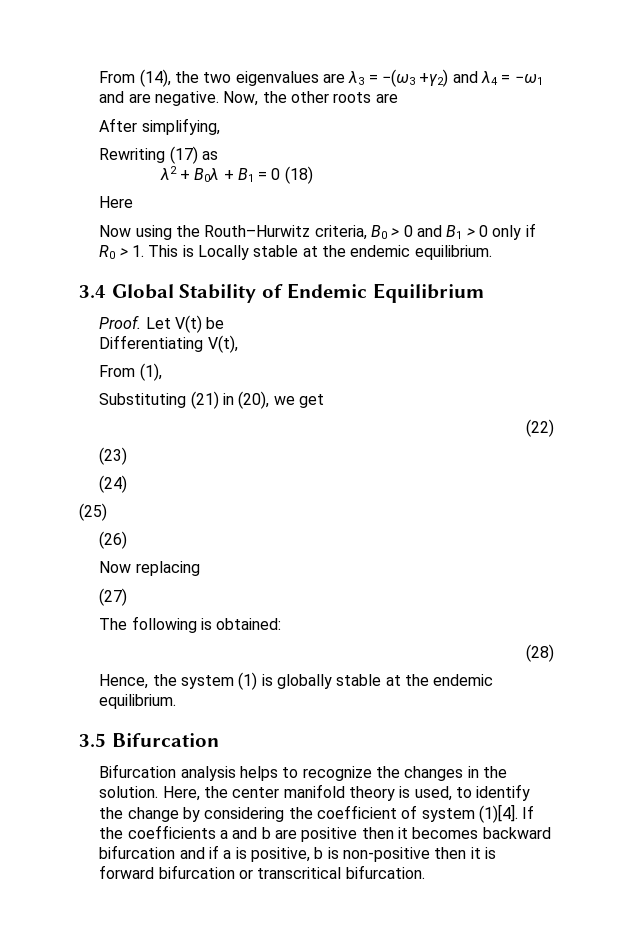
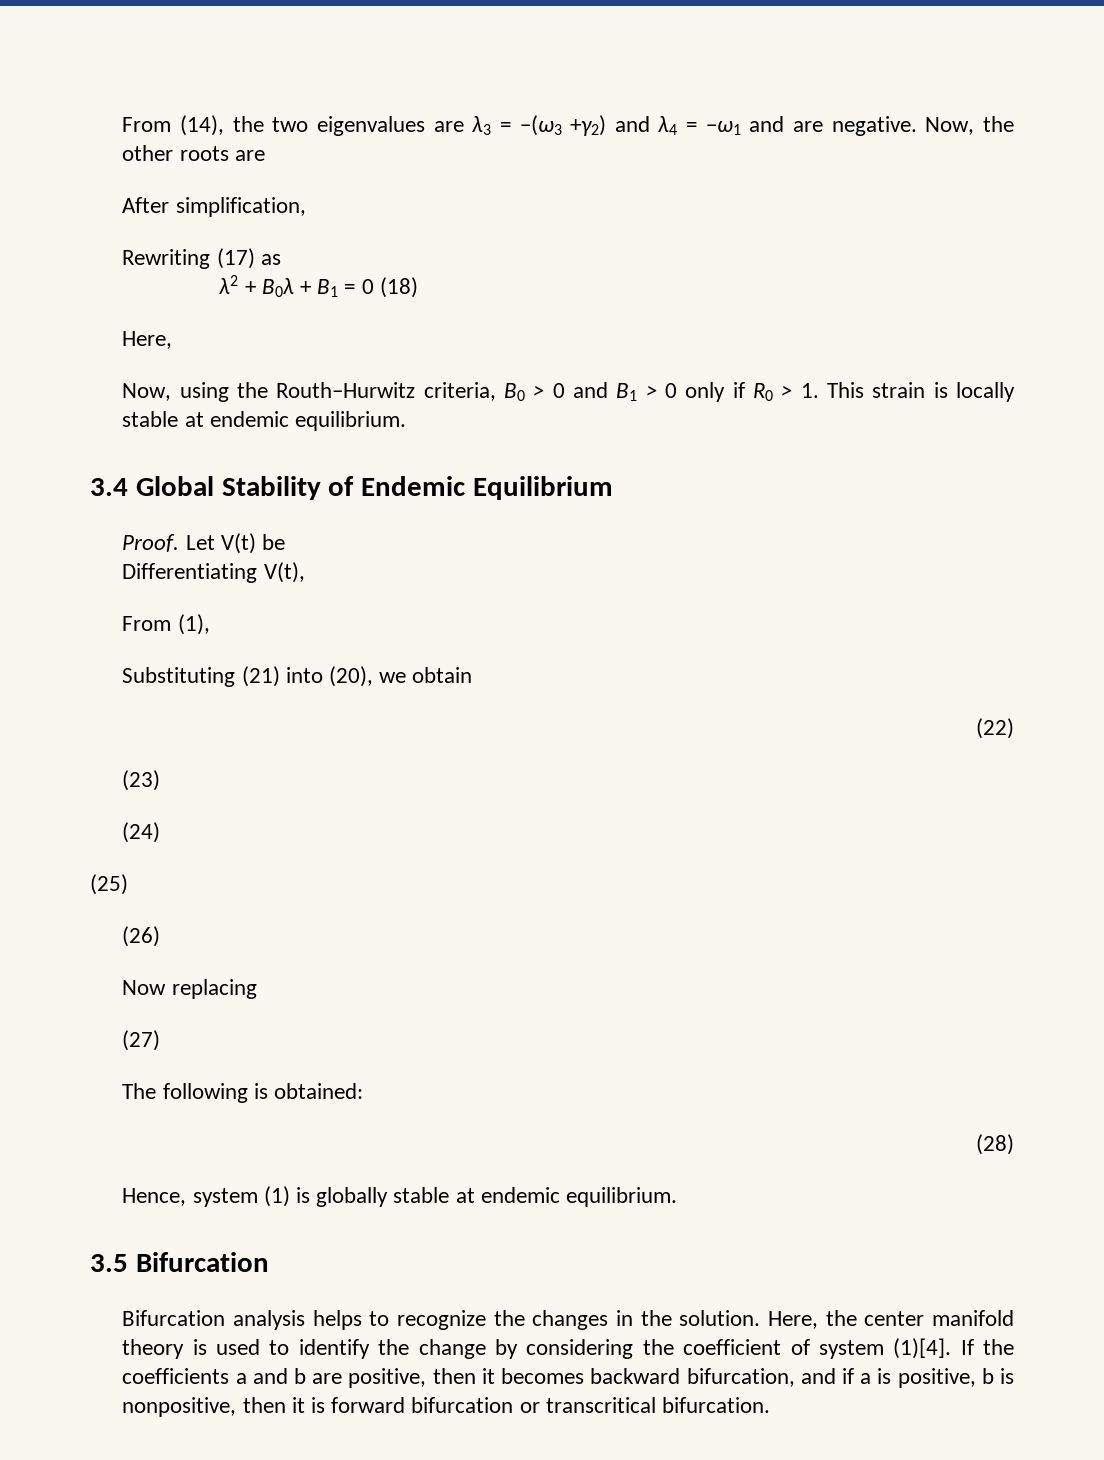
[141,118,220,135] simplifying, -> [175,197,306,217] simplification,
[99,196,134,208] [99,225,132,237] Here // Now -> [122,331,173,349] [122,383,172,401] Here, // Now,
[182,245,346,260] is Locally stable at the -> [872,382,1016,402] [122,411,204,427] strain is locally stable at
[223,393,235,405] in -> [285,667,323,683] into
[298,394,324,408] get -> [412,667,473,683] obtain
[152,674,177,686] the -> (187, 1197) none
[404,674,429,686] the -> (475, 1195) none
[414,786,452,801] used, -> [216,1339,261,1355] used
[301,827,358,842] positive -> [348,1368,427,1388] positive,
[99,845,176,859] bifurcation -> [686,1368,795,1387] bifurcation,
[342,847,430,862] non-positive -> [122,1397,237,1417] nonpositive,

